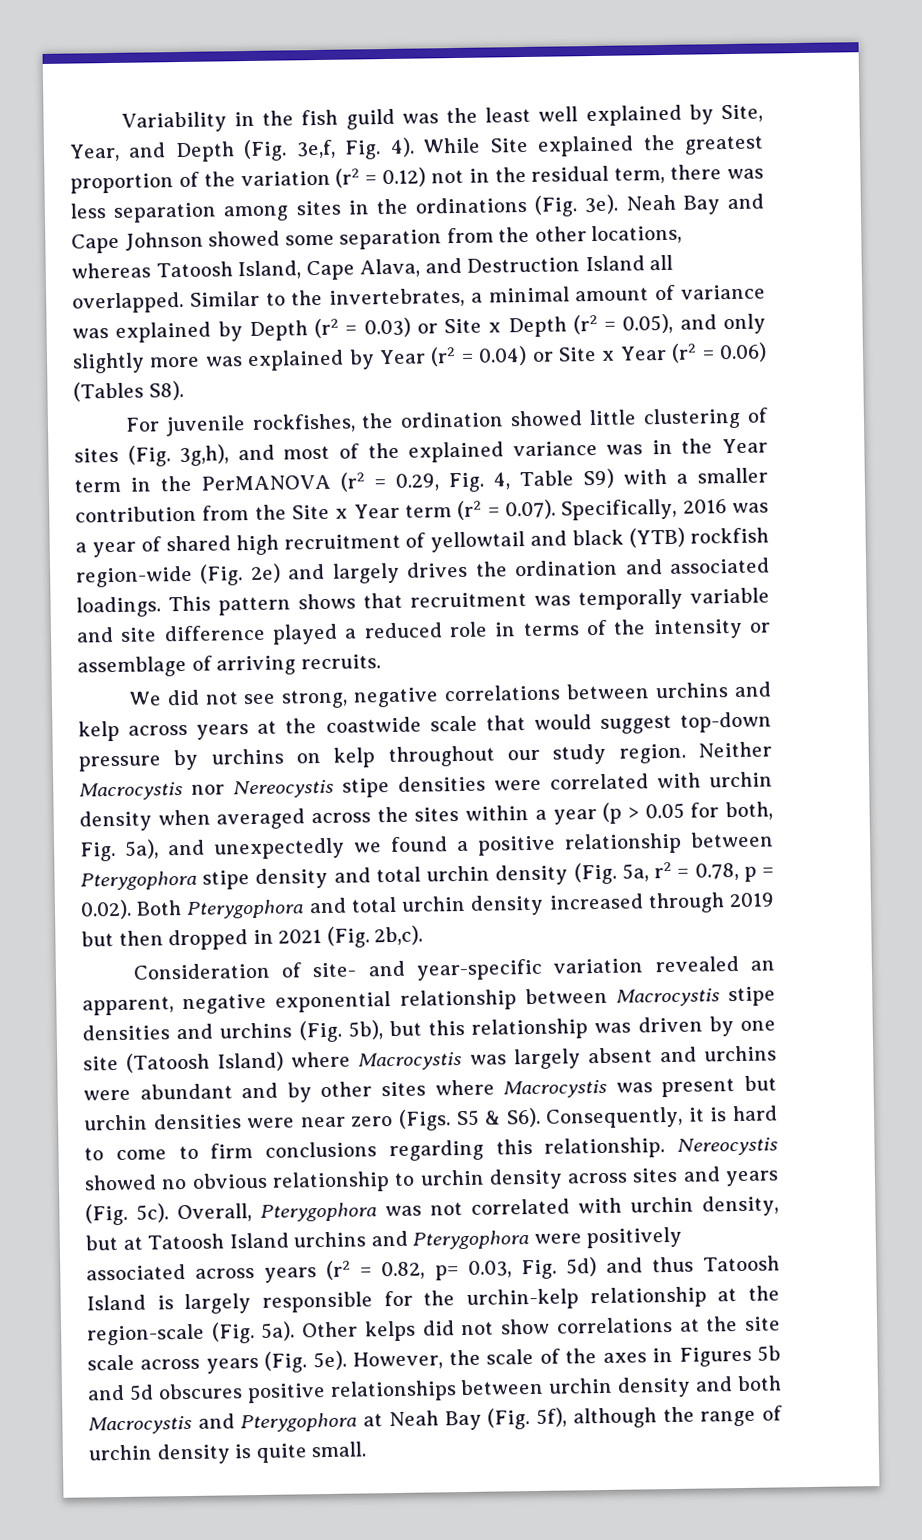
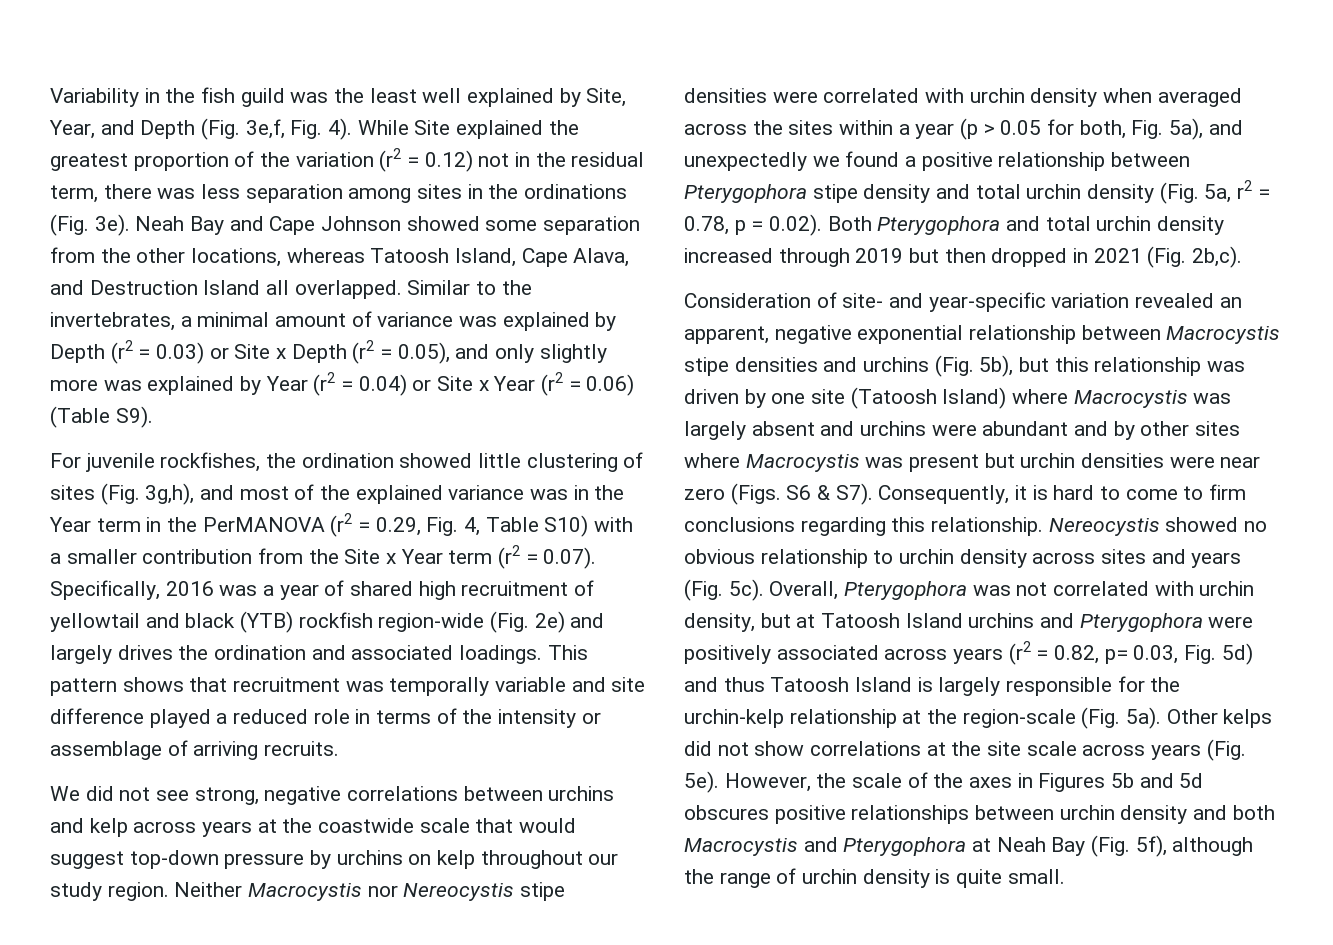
[73,380,184,402] (Tables S8). -> [50,406,153,428] (Table S9).
[582,468,614,489] S9) -> [544,515,589,537] S10)
[455,1107,541,1128] S5 & S6). -> [786,483,873,505] S6 & S7).

